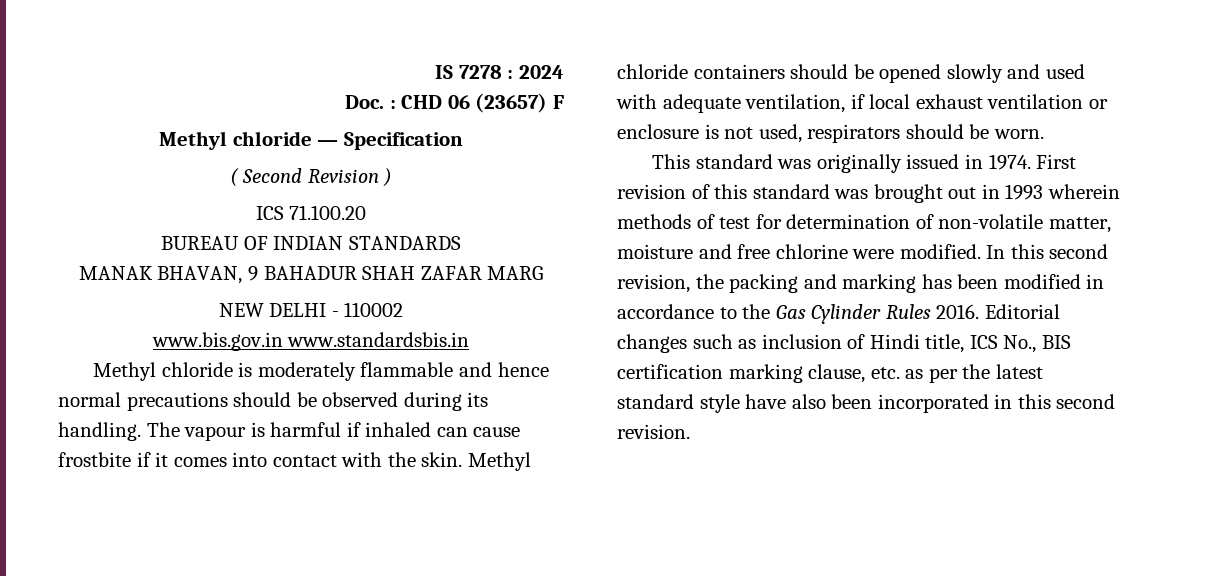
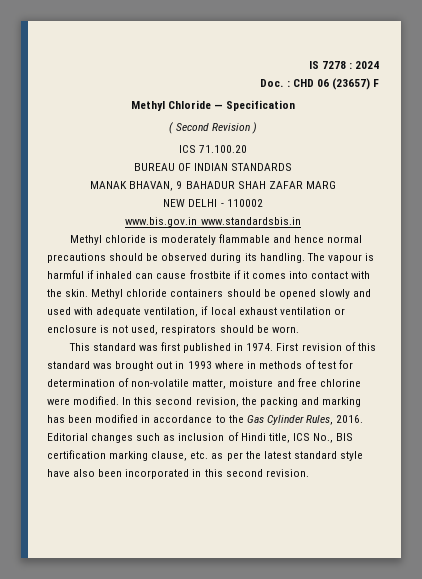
[232,131,312,146] chloride -> [167,100,211,109] Chloride
[816,154,960,173] originally issued -> [161,342,232,353] first published
[1047,184,1120,199] wherein -> [214,361,256,369] where in
[885,304,931,319] Rules -> [305,415,333,425] Rules,

